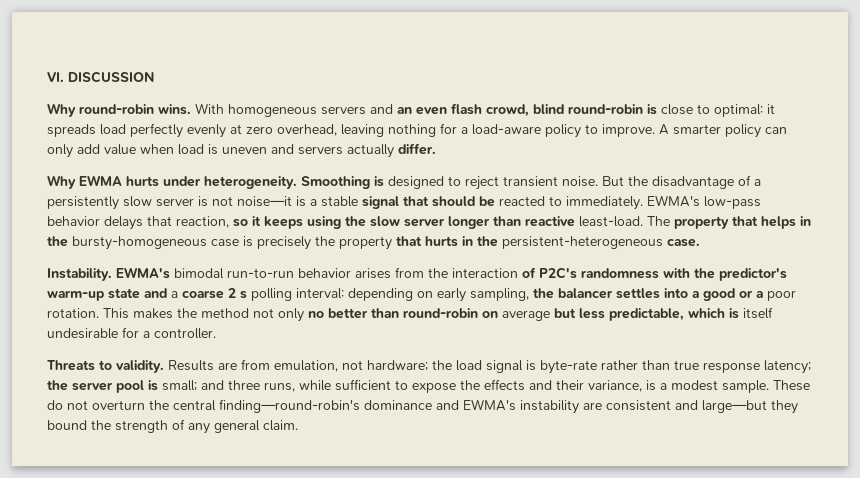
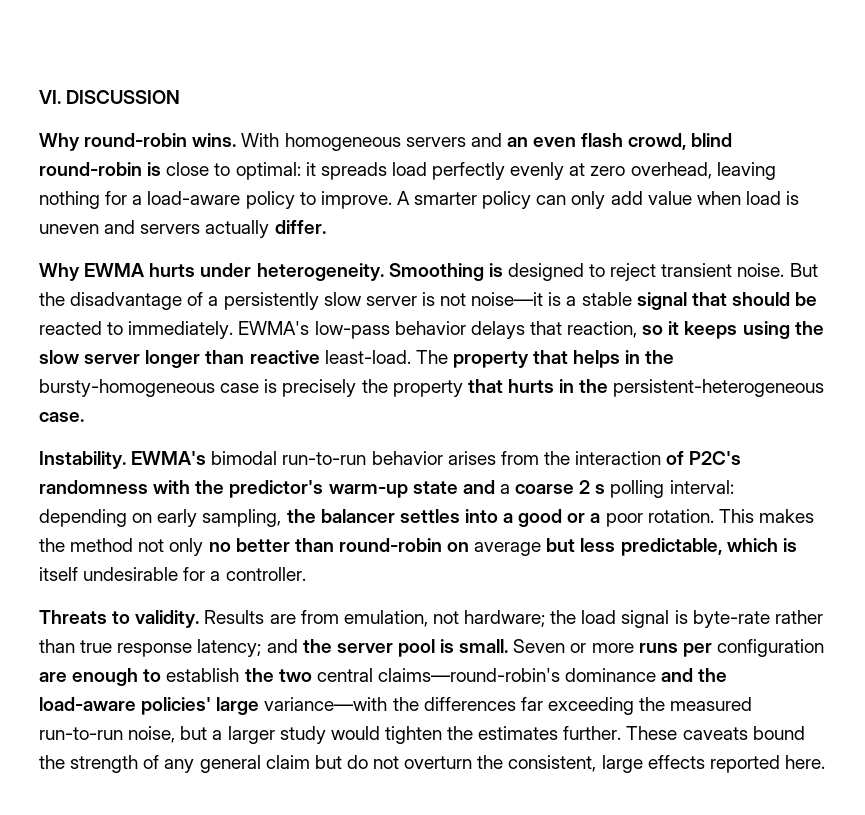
(811, 367) none -> [266,639,298,653] and
[162,379,810,393] [47,399,798,414] small; and three runs, while sufficient to expose the effects and their variance, is a modest sample. These do not overturn the central finding—round-robin's dominance and EWMA's instability are consistent and large—but they -> [459,639,824,657] [39,668,728,686] [39,697,753,715] [39,726,748,744] small. Seven or more runs per configuration are enough to establish the two central claims—round-robin's dominance and the load-aware policies' large variance—with the differences far exceeding the measured run-to-run noise, but a larger study would tighten the estimates further. These caveats
[263,420,298,431] claim. -> [265,755,825,773] claim but do not overturn the consistent, large effects reported here.

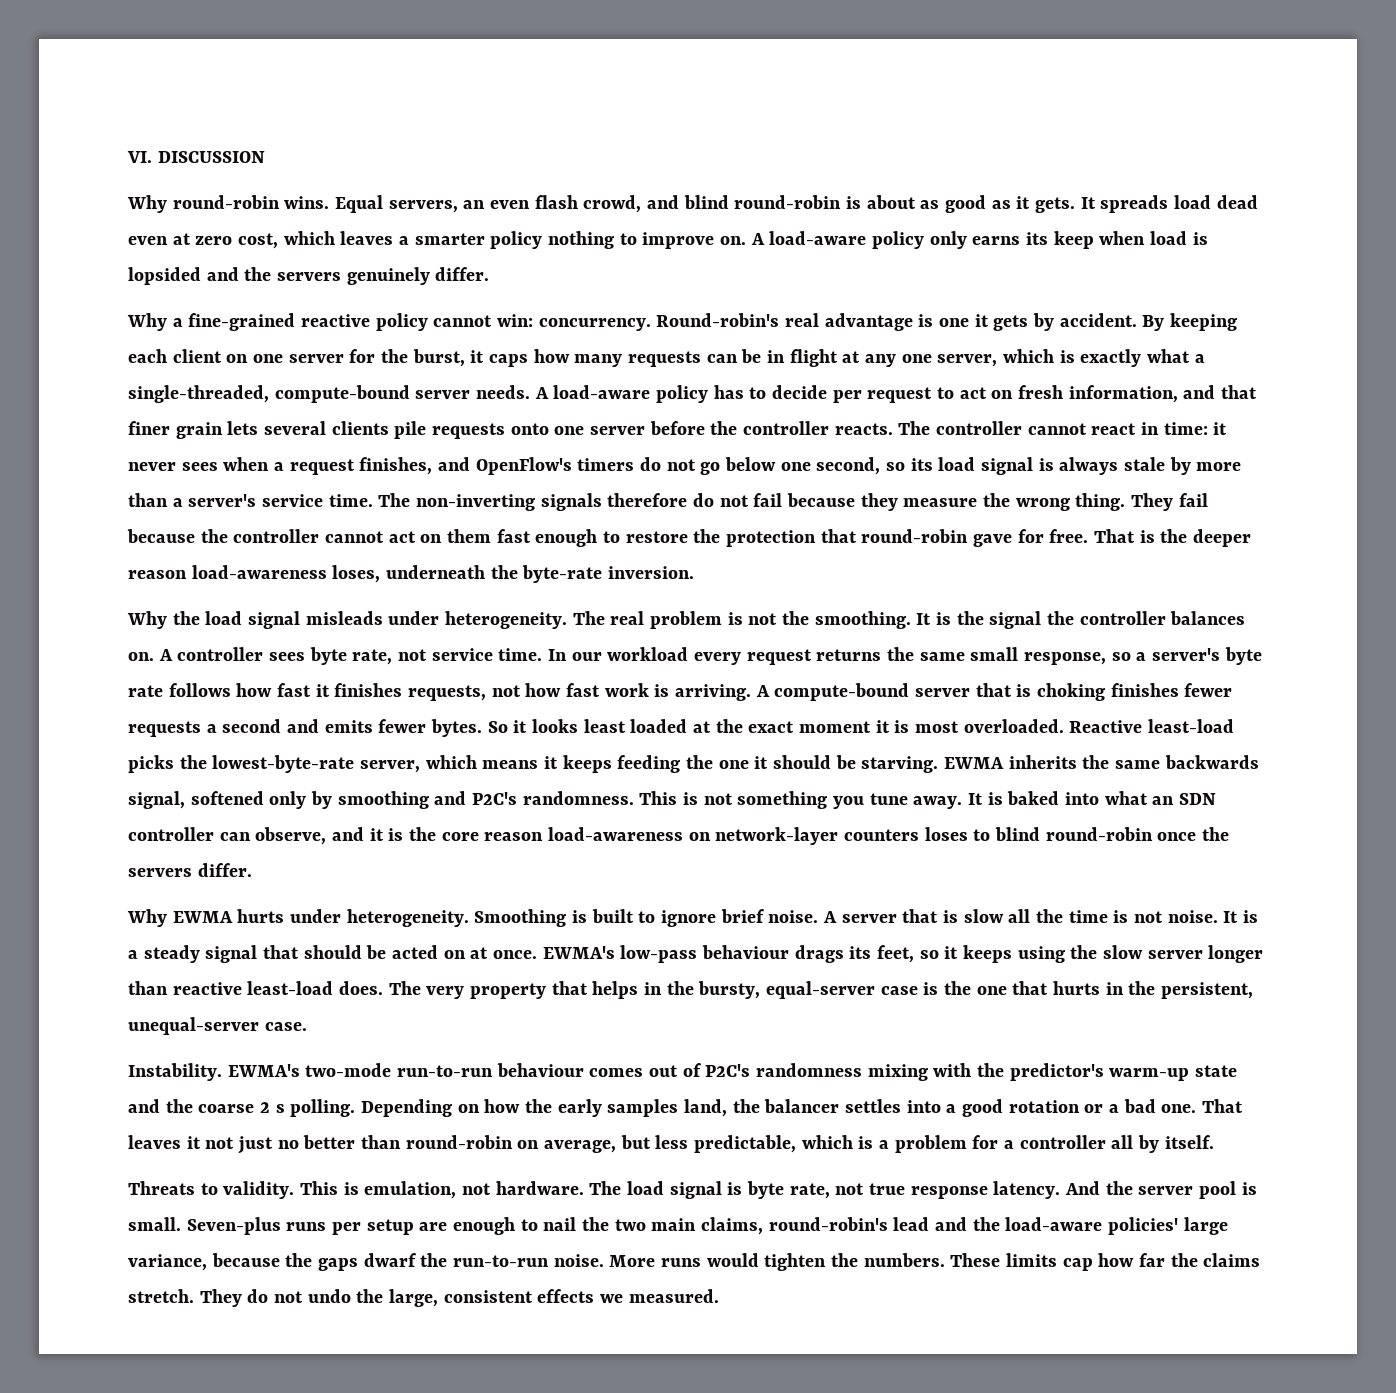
[241,133,502,151] With homogeneous servers and -> [335,195,458,213] Equal servers,
(687, 141) none -> [647,195,680,209] and
[166,162,776,180] [39,191,800,209] [39,220,270,238] close to optimal: it spreads load perfectly evenly at zero overhead, leaving nothing for a load-aware policy to improve. A smarter policy can only add value when load is uneven and servers actually -> [866,195,1258,213] [128,231,1208,249] [128,267,490,285] [127,313,1238,331] [128,349,1205,367] [128,385,1258,403] [128,421,1228,439] [128,457,1242,475] [128,493,1208,511] [127,529,1252,547] [128,565,695,583] [127,611,1246,629] [128,647,1262,665] [128,683,1233,701] [128,719,1235,737] [128,755,1259,773] [128,791,1217,809] [128,827,1230,845] [128,868,192,877] about as good as it gets. It spreads load dead even at zero cost, which leaves a smarter policy nothing to improve on. A load-aware policy only earns its keep when load is lopsided and the servers genuinely differ. // Why a fine-grained reactive policy cannot win: concurrency. Round-robin's real advantage is one it gets by accident. By keeping each client on one server for the burst, it caps how many requests can be in flight at any one server, which is exactly what a single-threaded, compute-bound server needs. A load-aware policy has to decide per request to act on fresh information, and that finer grain lets several clients pile requests onto one server before the controller reacts. The controller cannot react in time: it never sees when a request finishes, and OpenFlow's timers do not go below one second, so its load signal is always stale by more than a server's service time. The non-inverting signals therefore do not fail because they measure the wrong thing. They fail because the controller cannot act on them fast enough to restore the protection that round-robin gave for free. That is the deeper reason load-awareness loses, underneath the byte-rate inversion. // Why the load signal misleads under heterogeneity. The real problem is not the smoothing. It is the signal the controller balances on. A controller sees byte rate, not service time. In our workload every request returns the same small response, so a server's byte rate follows how fast it finishes requests, not how fast work is arriving. A compute-bound server that is choking finishes fewer requests a second and emits fewer bytes. So it looks least loaded at the exact moment it is most overloaded. Reactive least-load picks the lowest-byte-rate server, which means it keeps feeding the one it should be starving. EWMA inherits the same backwards signal, softened only by smoothing and P2C's randomness. This is not something you tune away. It is baked into what an SDN controller can observe, and it is the core reason load-awareness on network-layer counters loses to blind round-robin once the servers
[507,263,818,281] [39,292,632,310] designed to reject transient noise. But the disadvantage of a persistently slow server is not noise—it is a stable -> [591,909,1259,927] [128,945,200,963] built to ignore brief noise. A server that is slow all the time is not noise. It is a steady
[39,321,638,339] reacted to immediately. EWMA's low-pass behavior delays that reaction, -> [392,945,915,963] acted on at once. EWMA's low-pass behaviour drags its feet,
[324,350,448,364] least-load. The -> [247,981,465,999] least-load does. The very
[39,379,463,397] bursty-homogeneous case is precisely the property -> [698,981,1007,999] bursty, equal-server case is the one
[613,379,825,397] persistent-heterogeneous -> [1161,982,1254,999] [128,1017,259,1035] persistent, unequal-server
[211,451,662,465] bimodal run-to-run behavior arises from the interaction -> [305,1063,679,1077] two-mode run-to-run behaviour comes out
(148, 487) none -> [867,1064,928,1081] mixing
[499,484,510,494] a -> [165,1099,193,1113] the
[610,480,734,498] [39,509,282,527] polling interval: depending on early sampling, -> [290,1099,728,1117] polling. Depending on how the early samples land,
(563, 518) none -> [1008,1100,1080,1113] rotation
[605,509,814,527] [39,538,204,556] poor rotation. This makes the method not only -> [1123,1099,1244,1113] [128,1135,274,1154] bad one. That leaves it not just
[474,542,542,556] average -> [544,1140,617,1153] average,
[39,567,306,581] [39,610,823,628] [39,639,298,657] itself undesirable for a controller. // Threats to validity. Results are from emulation, not hardware; the load signal is byte-rate rather than true response latency; and -> [879,1135,1214,1153] [128,1181,1101,1199] a problem for a controller all by itself. // Threats to validity. This is emulation, not hardware. The load signal is byte rate, not true response latency. And
[513,639,634,653] Seven or more -> [186,1217,281,1235] Seven-plus
[716,639,824,657] configuration -> [366,1219,414,1235] setup
[166,668,240,682] establish -> [543,1217,577,1231] nail
[316,668,657,682] central claims—round-robin's dominance -> [651,1217,930,1235] main claims, round-robin's lead
[264,697,753,715] [39,726,805,744] [39,755,825,773] variance—with the differences far exceeding the measured run-to-run noise, but a larger study would tighten the estimates further. These caveats bound the strength of any general claim but do not overturn the consistent, large effects reported here. -> [128,1253,1261,1271] [128,1289,719,1307] variance, because the gaps dwarf the run-to-run noise. More runs would tighten the numbers. These limits cap how far the claims stretch. They do not undo the large, consistent effects we measured.

